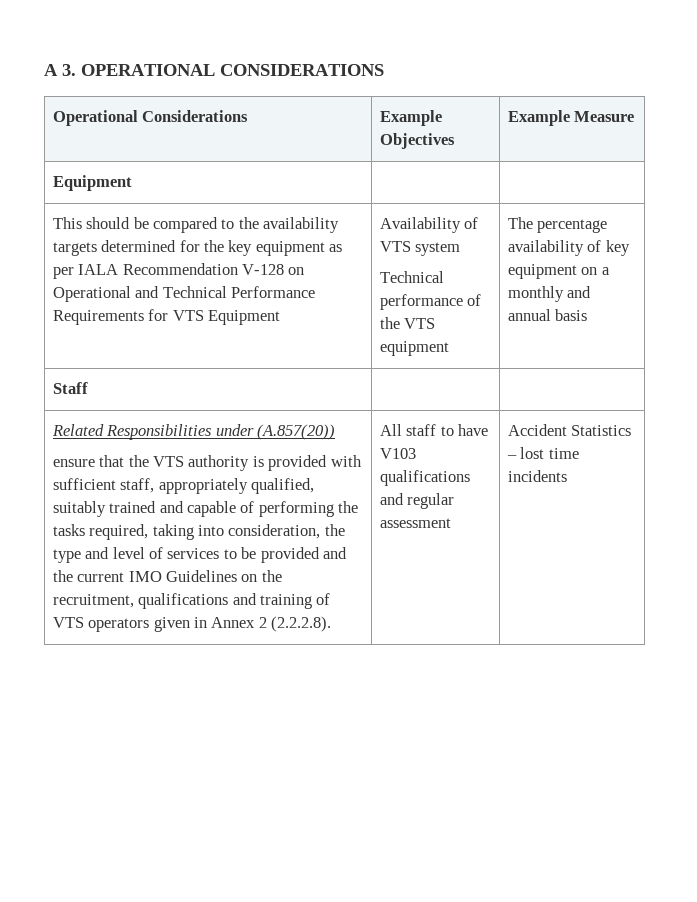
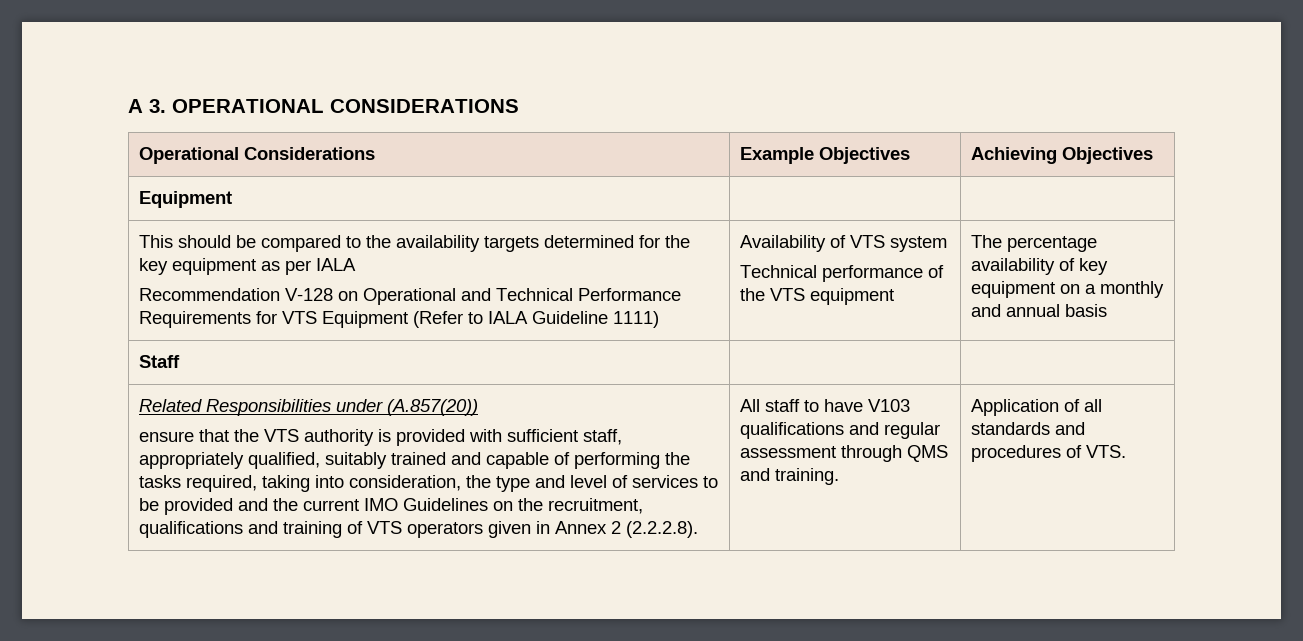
[507,110,635,126] Example Measure -> [970,147,1153,164] Achieving Objectives
(119, 269) none -> (356, 264) //
(280, 317) none -> [412,311,659,328] (Refer to IALA Guideline 1111)
[507,424,632,436] [506,447,579,459] [507,470,567,482] | Accident Statistics – lost time incidents -> [840,445,948,462] [739,468,839,485] [970,399,1102,416] [970,422,1085,435] [970,445,1126,462] through QMS and training. | Application of all standards and procedures of VTS.

